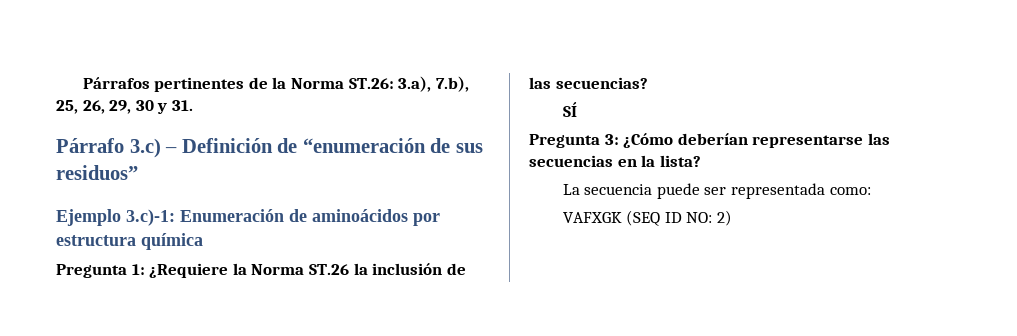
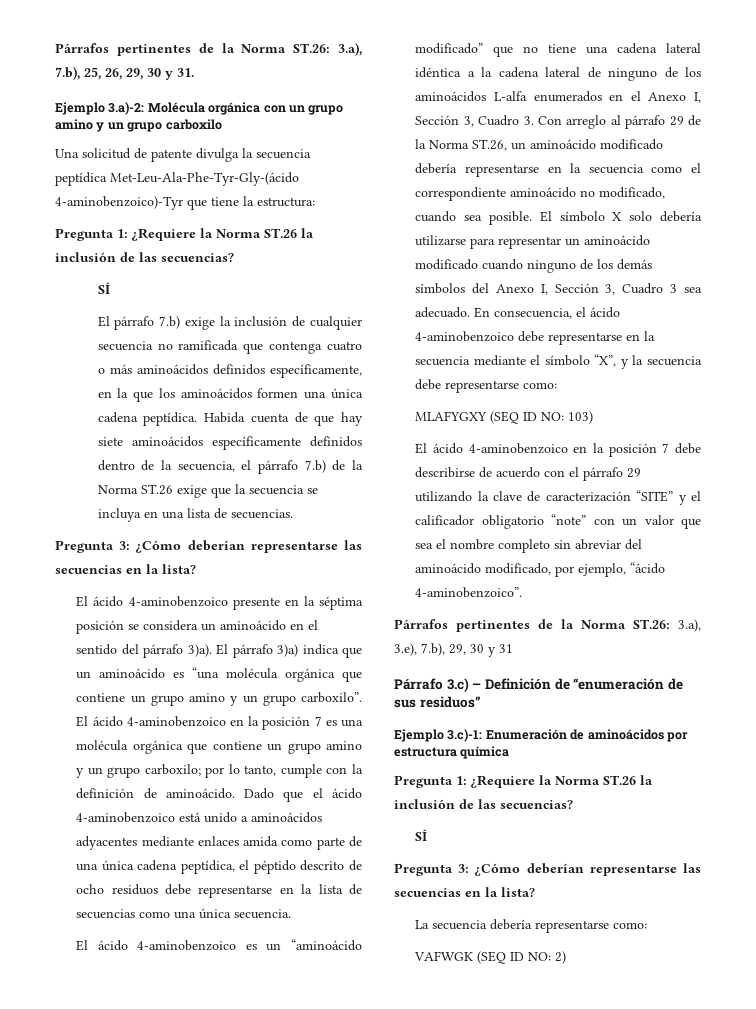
(193, 105) none -> [55,102,344,115] [55,119,222,132] [55,148,311,162] [55,172,299,186] [55,196,315,210] [55,228,314,241] [55,252,234,262] [97,282,110,294] [97,316,362,330] [97,340,362,354] [97,364,362,378] [97,388,363,402] [97,412,363,426] [97,436,362,450] [97,460,363,474] [97,484,318,498] [97,508,293,522] [55,540,362,553] [55,564,196,574] [76,596,363,610] [76,620,319,634] [76,644,362,658] [76,667,362,682] [76,692,362,706] [76,716,363,730] [76,740,362,754] [76,764,364,778] [76,788,362,802] [76,812,323,823] [76,836,362,850] [76,860,362,874] [76,884,362,898] [76,908,292,919] [76,939,362,951] [415,43,701,57] [415,67,701,81] [415,91,701,103] [415,115,701,129] [415,139,664,151] [415,163,701,177] [415,187,666,201] [415,211,702,225] [415,235,651,249] [415,259,653,273] [415,283,702,295] [415,307,621,319] [415,331,656,345] [415,354,702,369] [415,379,558,393] [415,411,594,424] [415,443,701,457] [415,467,642,481] [415,490,701,505] [415,514,701,529] [415,539,643,553] [415,562,666,577] [415,587,523,598] [394,619,701,632] [394,643,513,657] // Ejemplo 3.a)-2: Molécula orgánica con un grupo amino y un grupo carboxilo // Una solicitud de patente divulga la secuencia peptídica Met-Leu-Ala-Phe-Tyr-Gly-(ácido 4-aminobenzoico)-Tyr que tiene la estructura: // Pregunta 1: ¿Requiere la Norma ST.26 la inclusión de las secuencias? // SÍ // El párrafo 7.b) exige la inclusión de cualquier secuencia no ramificada que contenga cuatro o más aminoácidos definidos específicamente, en la que los aminoácidos formen una única cadena peptídica. Habida cuenta de que hay siete aminoácidos específicamente definidos dentro de la secuencia, el párrafo 7.b) de la Norma ST.26 exige que la secuencia se incluya en una lista de secuencias. // Pregunta 3: ¿Cómo deberían representarse las secuencias en la lista? // El ácido 4-aminobenzoico presente en la séptima posición se considera un aminoácido en el sentido del párrafo 3)a). El párrafo 3)a) indica que un aminoácido es “una molécula orgánica que contiene un grupo amino y un grupo carboxilo”. El ácido 4-aminobenzoico en la posición 7 es una molécula orgánica que contiene un grupo amino y un grupo carboxilo; por lo tanto, cumple con la definición de aminoácido. Dado que el ácido 4-aminobenzoico está unido a aminoácidos adyacentes mediante enlaces amida como parte de una única cadena peptídica, el péptido descrito de ocho residuos debe representarse en la lista de secuencias como una única secuencia. // El ácido 4-aminobenzoico es un “aminoácido modificado” que no tiene una cadena lateral idéntica a la cadena lateral de ninguno de los aminoácidos L-alfa enumerados en el Anexo I, Sección 3, Cuadro 3. Con arreglo al párrafo 29 de la Norma ST.26, un aminoácido modificado debería representarse en la secuencia como el correspondiente aminoácido no modificado, cuando sea posible. El símbolo X solo debería utilizarse para representar un aminoácido modificado cuando ninguno de los demás símbolos del Anexo I, Sección 3, Cuadro 3 sea adecuado. En consecuencia, el ácido 4-aminobenzoico debe representarse en la secuencia mediante el símbolo “X”, y la secuencia debe representarse como: // MLAFYGXY (SEQ ID NO: 103) // El ácido 4-aminobenzoico en la posición 7 debe describirse de acuerdo con el párrafo 29 utilizando la clave de caracterización “SITE” y el calificador obligatorio “note” con un valor que sea el nombre completo sin abreviar del aminoácido modificado, por ejemplo, “ácido 4-aminobenzoico”. // Párrafos pertinentes de la Norma ST.26: 3.a), 3.e), 7.b), 29, 30 y 31
[656,183,871,199] [562,212,622,223] puede ser representada como: // VAFXGK -> [490,919,648,933] [414,951,474,961] debería representarse como: // VAFWGK

